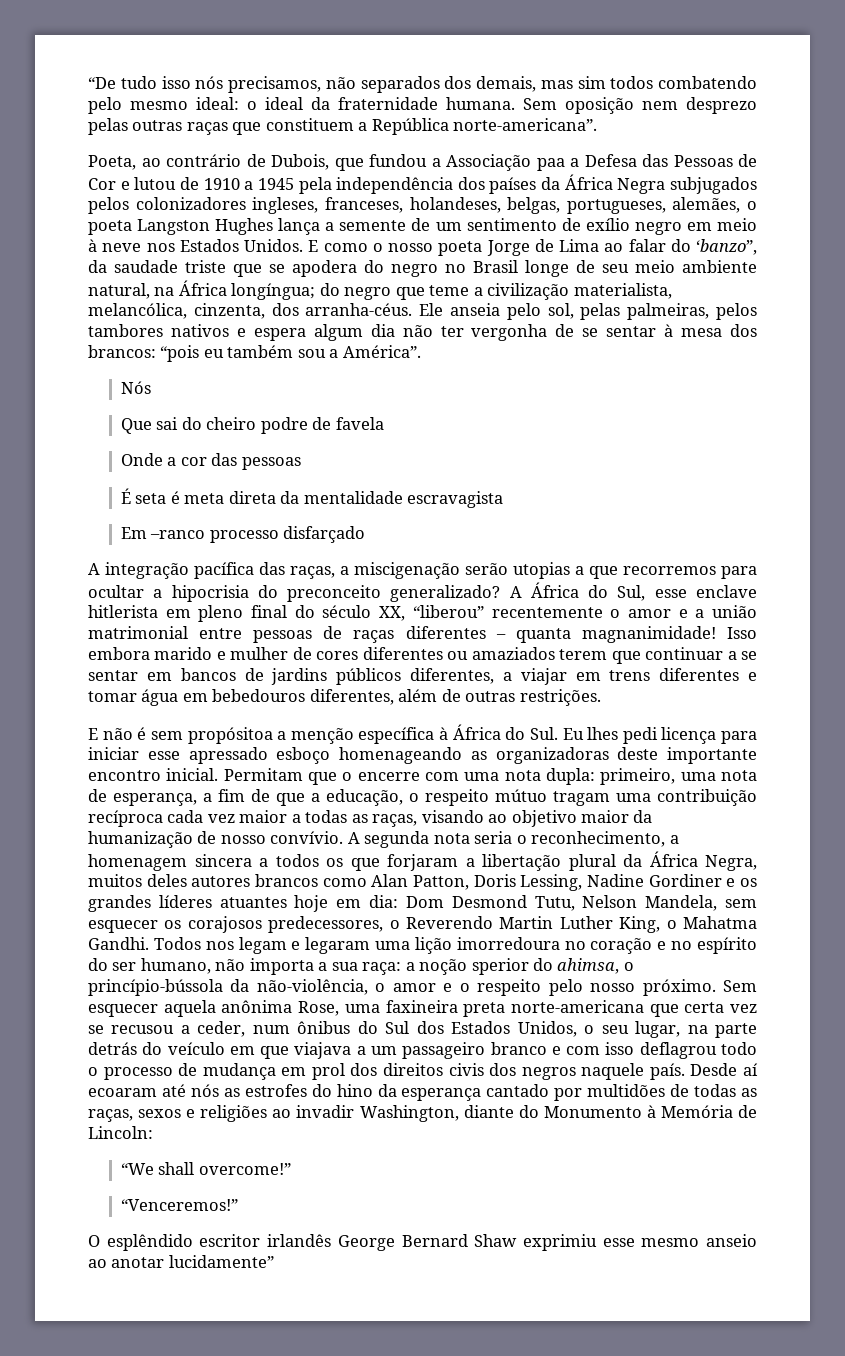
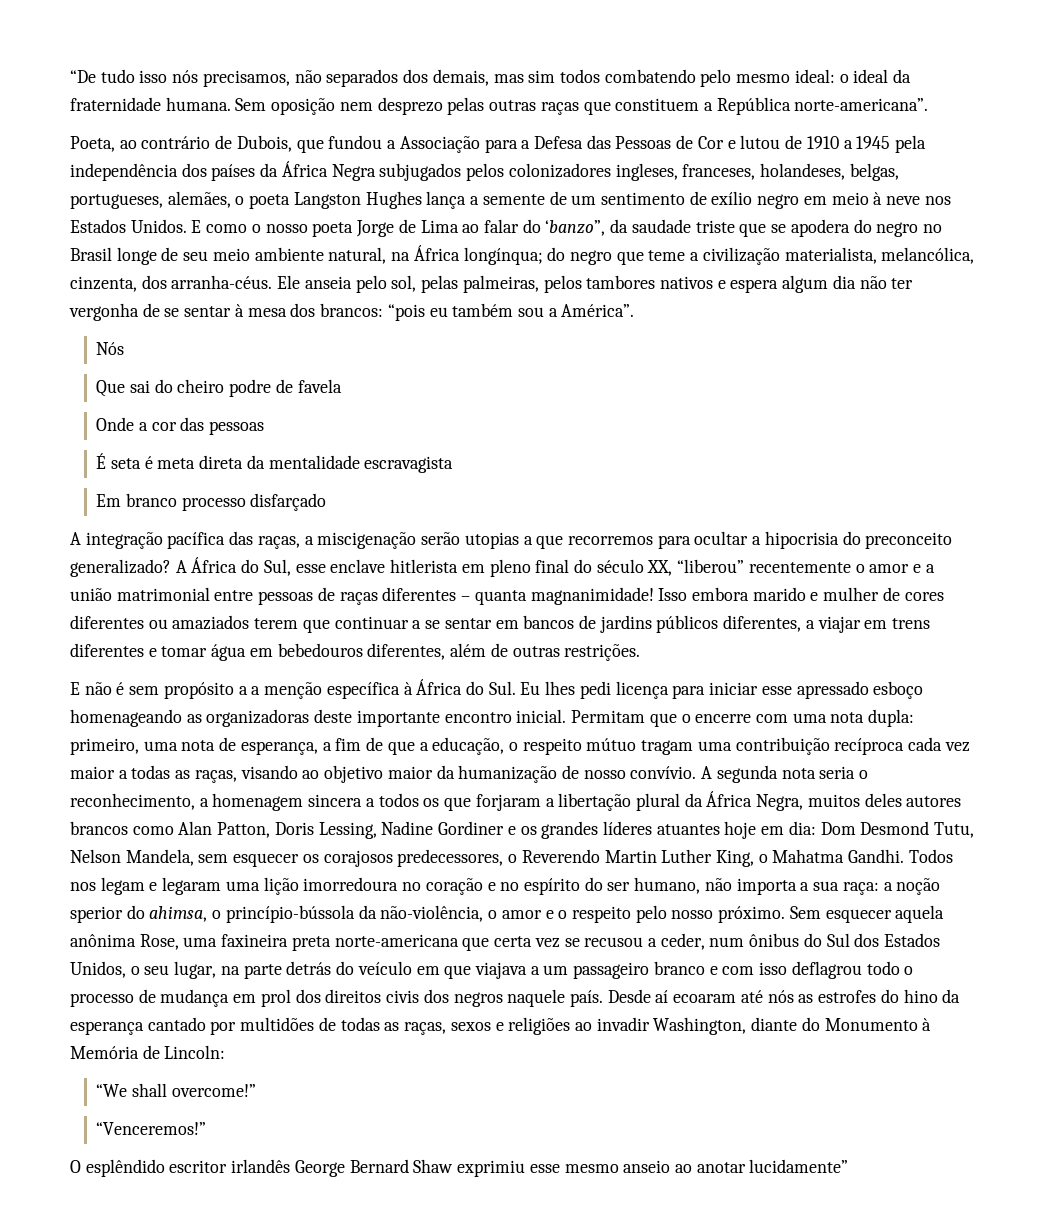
[536,158,565,171] paa -> [484,139,518,153] para
[231,283,316,300] longíngua; -> [463,247,543,265] longínqua;
[150,530,206,539] –ranco -> [126,493,178,507] branco
[187,727,273,744] propósitoa -> [163,682,248,699] propósito a

